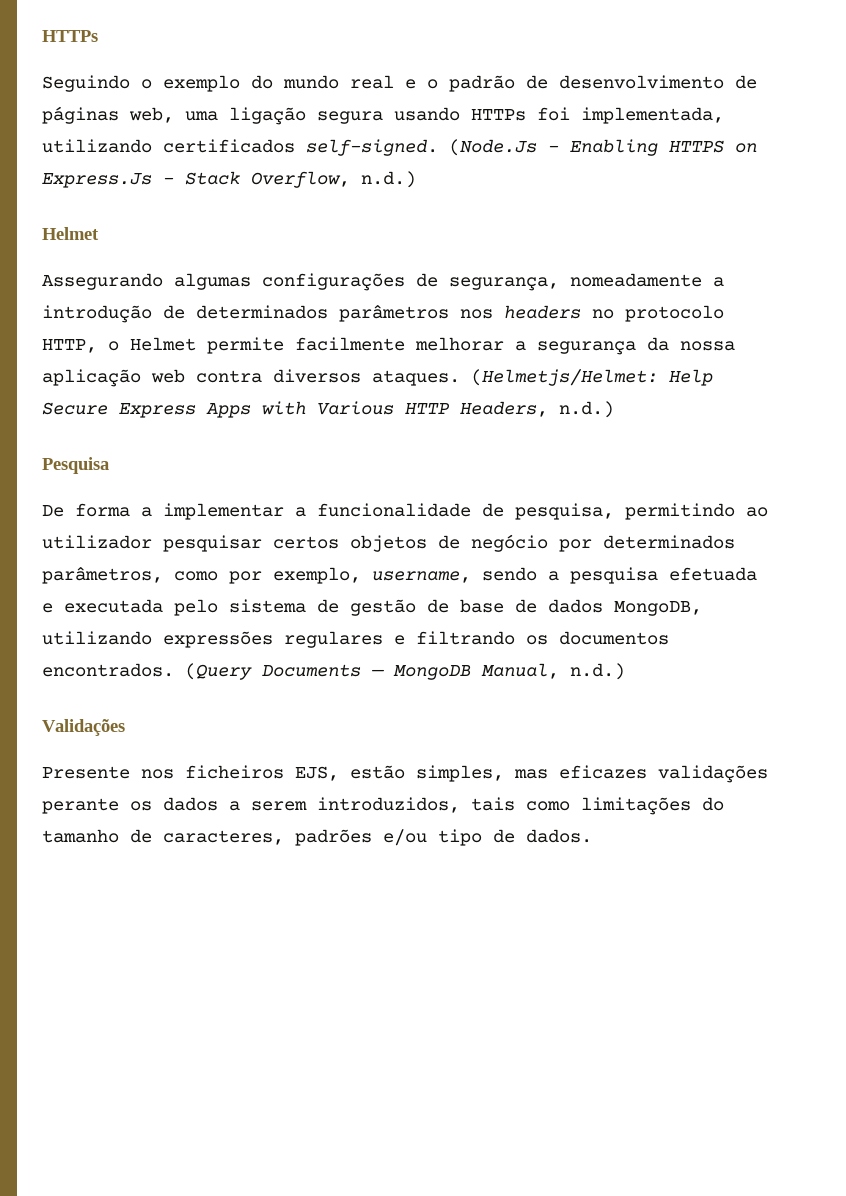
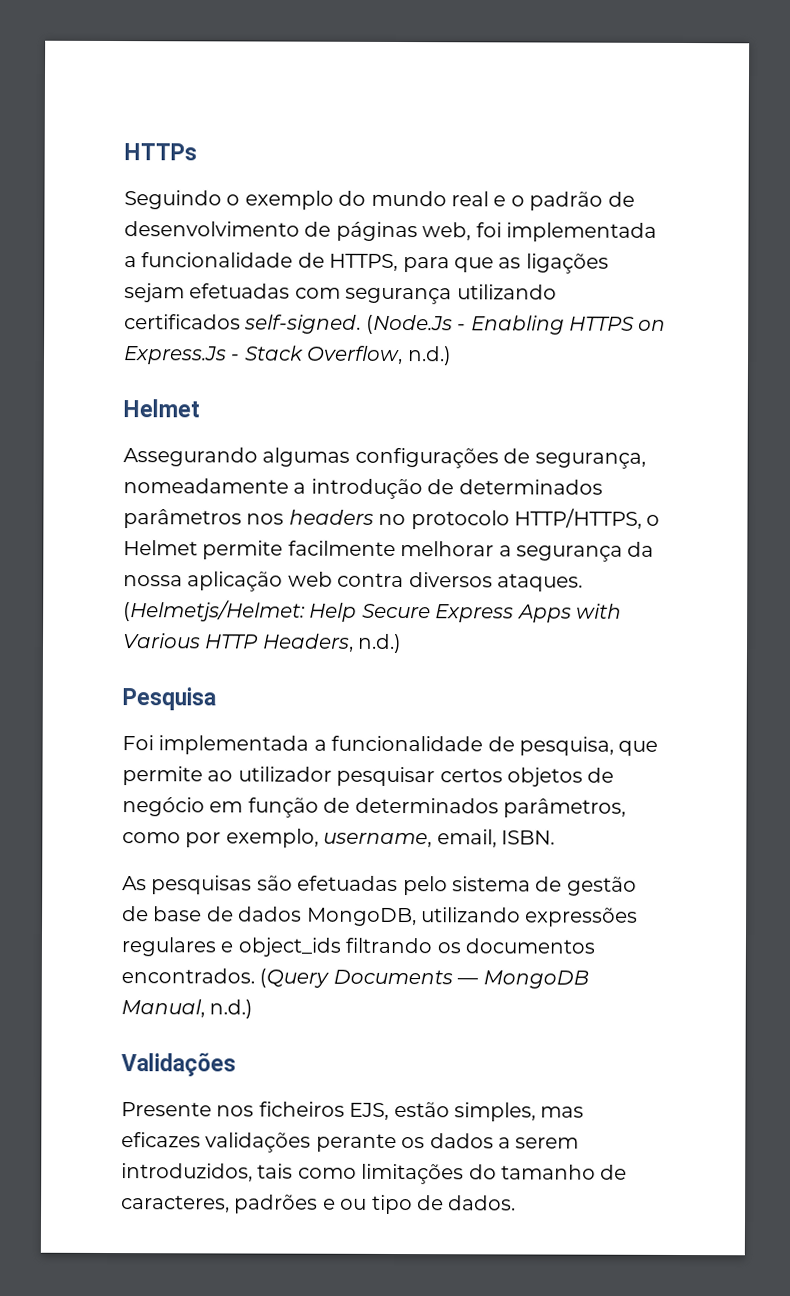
[185,107,724,125] uma ligação segura usando HTTPs foi implementada, -> [475,222,657,242] [124,252,609,274] [124,283,453,305] foi implementada a funcionalidade de HTTPS, para que as ligações sejam efetuadas com segurança
[42,339,97,353] HTTP, -> [514,508,642,529] HTTP/HTTPS,
[42,503,284,520] De forma a implementar -> [122,735,310,755] Foi implementada
[625,503,735,520] permitindo -> [618,740,659,756] [122,766,203,786] que permite
[559,539,592,552] por -> [209,797,351,818] em função de
[482,567,757,584] [42,599,163,613] sendo a pesquisa efetuada e executada -> [436,829,555,848] [122,875,399,895] email, ISBN. // As pesquisas são efetuadas
(405, 640) none -> [237,937,341,957] object_ids
[383,829,427,846] e/ou -> [322,1198,368,1210] e ou

